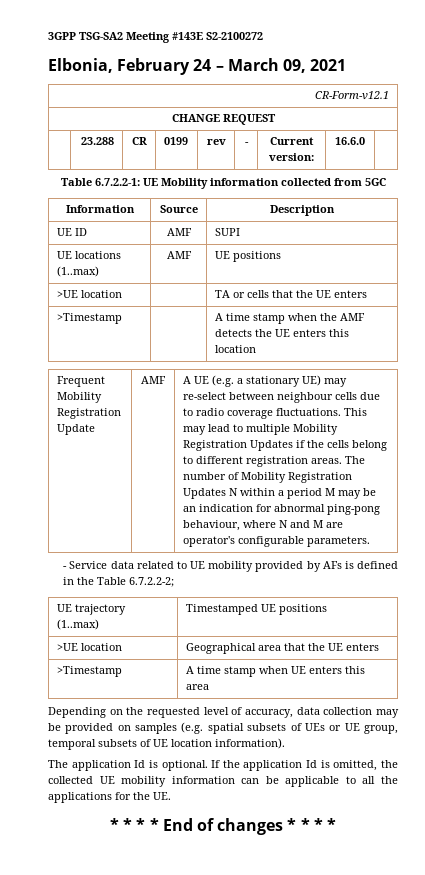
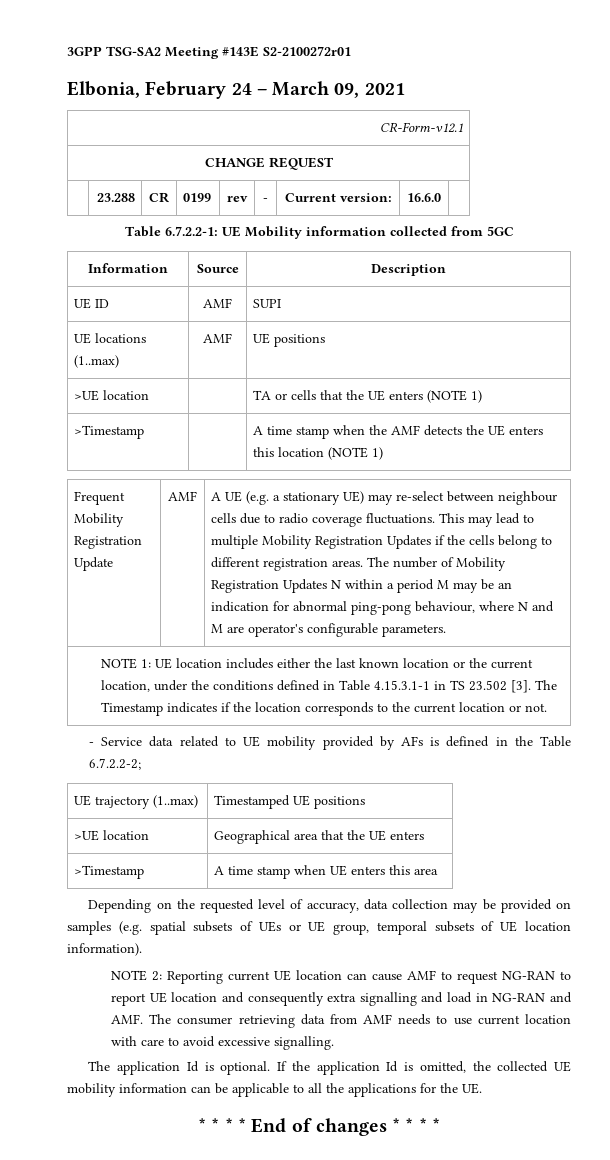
[206,32,263,40] S2-2100272 -> [263,46,351,56] S2-2100272r01
(367, 294) none -> [427,390,483,403] (NOTE 1)
(256, 349) none -> [328,447,384,460] (NOTE 1)
(370, 541) none -> [100,658,533,669] [100,680,557,693] [100,702,547,716] // NOTE 1: UE location includes either the last known location or the current location, under the conditions defined in Table 4.15.3.1-1 in TS 23.502 [3]. The Timestamp indicates if the location corresponds to the current location or not.
(285, 743) none -> [111,970,572,984] [111,992,572,1006] [111,1014,571,1028] [111,1036,335,1050] // NOTE 2: Reporting current UE location can cause AMF to request NG-RAN to report UE location and consequently extra signalling and load in NG-RAN and AMF. The consumer retrieving data from AMF needs to use current location with care to avoid excessive signalling.

